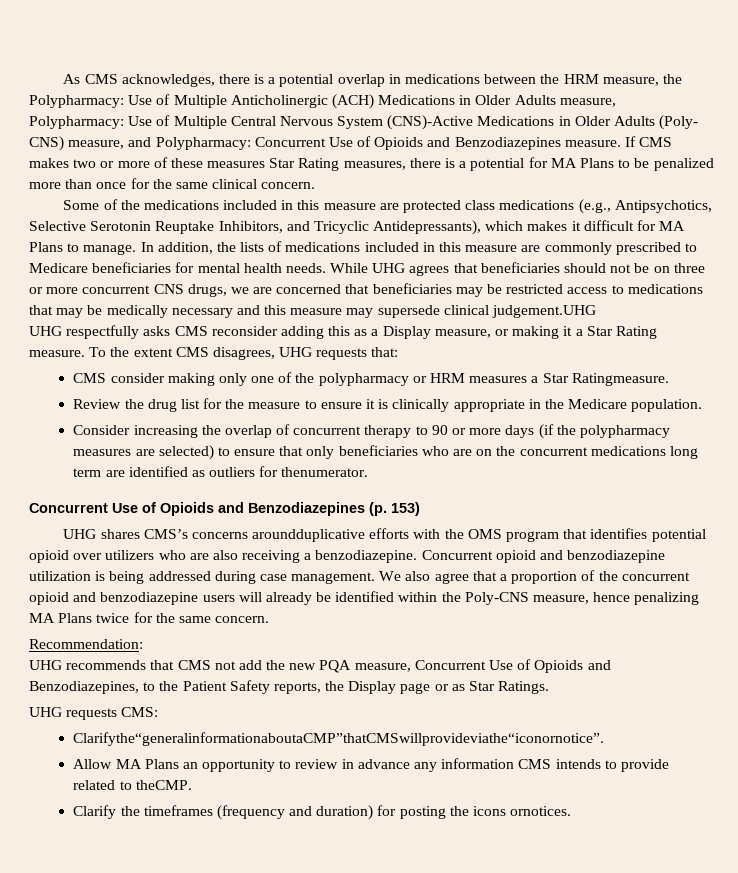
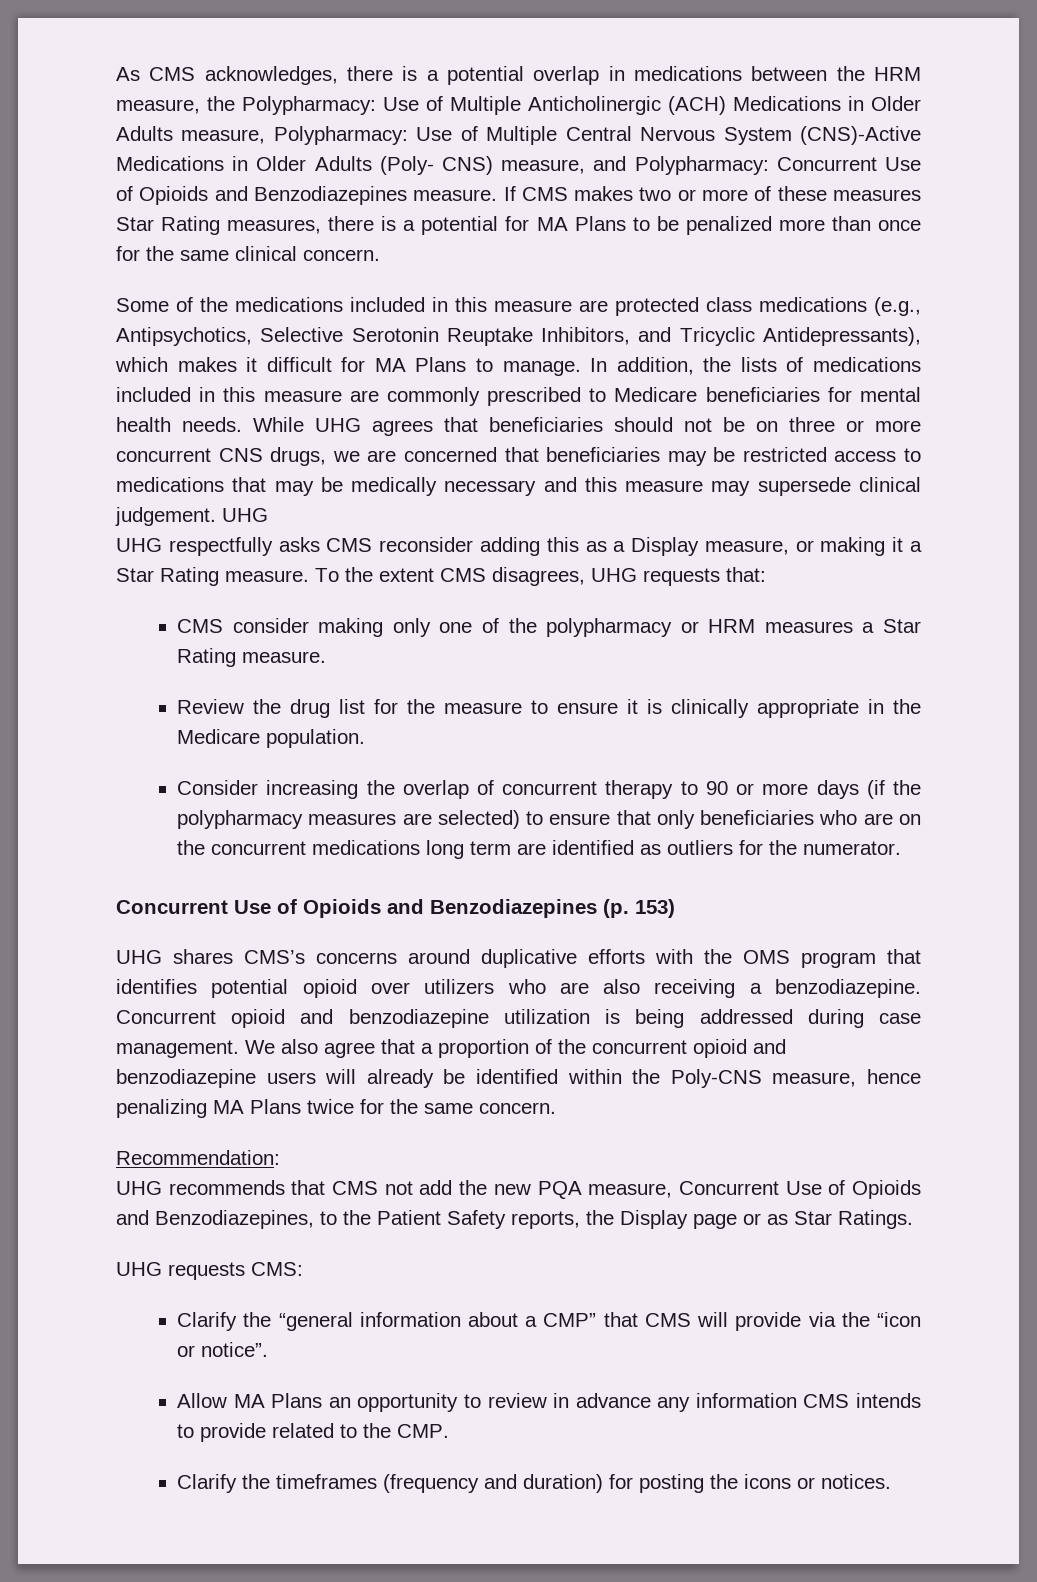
[492,305,597,318] judgement.UHG -> [115,507,268,526] judgement. UHG
[571,373,669,386] Ratingmeasure. -> [177,648,327,667] Rating measure.
[281,467,369,477] thenumerator. -> [769,840,902,855] the numerator.
[252,529,366,542] aroundduplicative -> [408,949,577,968] around duplicative
[73,732,605,746] Clarifythe“generalinformationaboutaCMP”thatCMSwillprovideviathe“iconornotice”. -> [177,1312,921,1331] [177,1342,269,1357] Clarify the “general information about a CMP” that CMS will provide via the “icon or notice”.
[135,780,192,790] theCMP. -> [363,1423,450,1438] the CMP.
[510,806,572,816] ornotices. -> [797,1474,892,1489] or notices.

